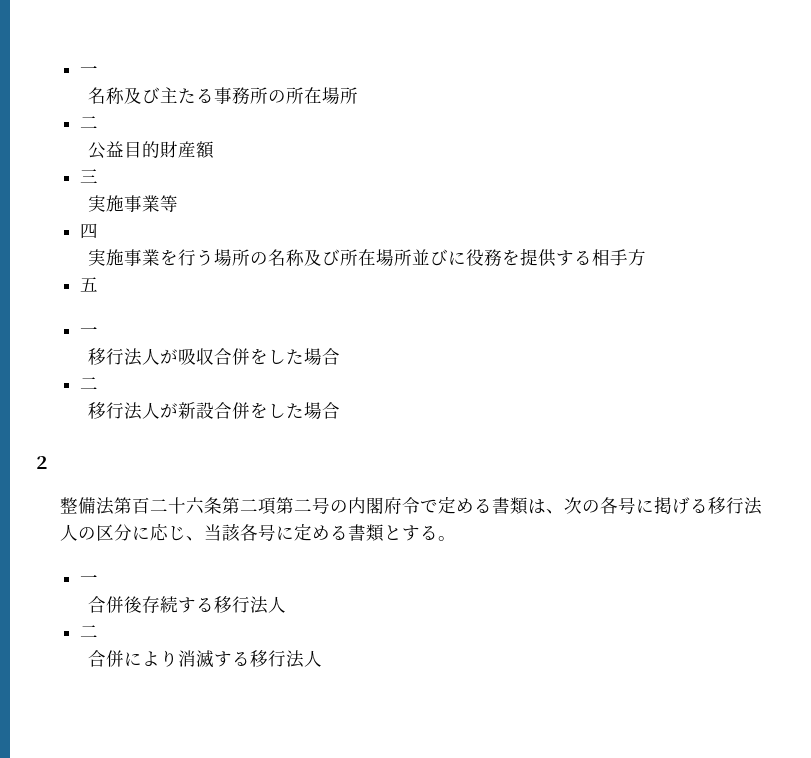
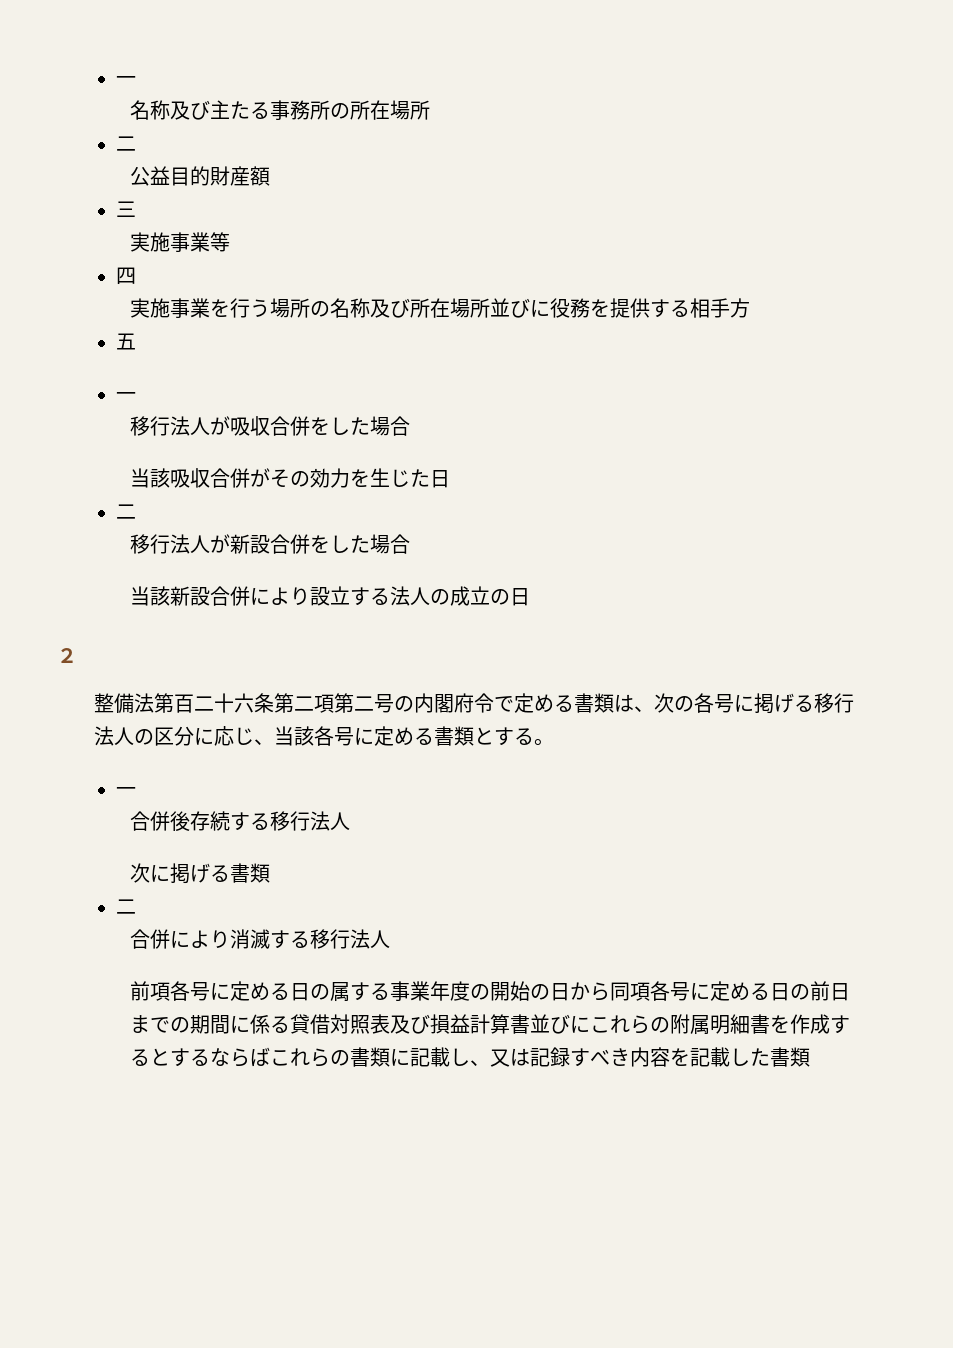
(340, 356) none -> [130,468,451,488] // 当該吸収合併がその効力を生じた日
(340, 410) none -> [130,586,531,606] // 当該新設合併により設立する法人の成立の日
(286, 604) none -> [130,863,271,884] // 次に掲げる書類
(322, 658) none -> [130,981,851,1002] [130,1014,851,1035] [130,1047,811,1067] // 前項各号に定める日の属する事業年度の開始の日から同項各号に定める日の前日までの期間に係る貸借対照表及び損益計算書並びにこれらの附属明細書を作成するとするならばこれらの書類に記載し、又は記録すべき内容を記載した書類

